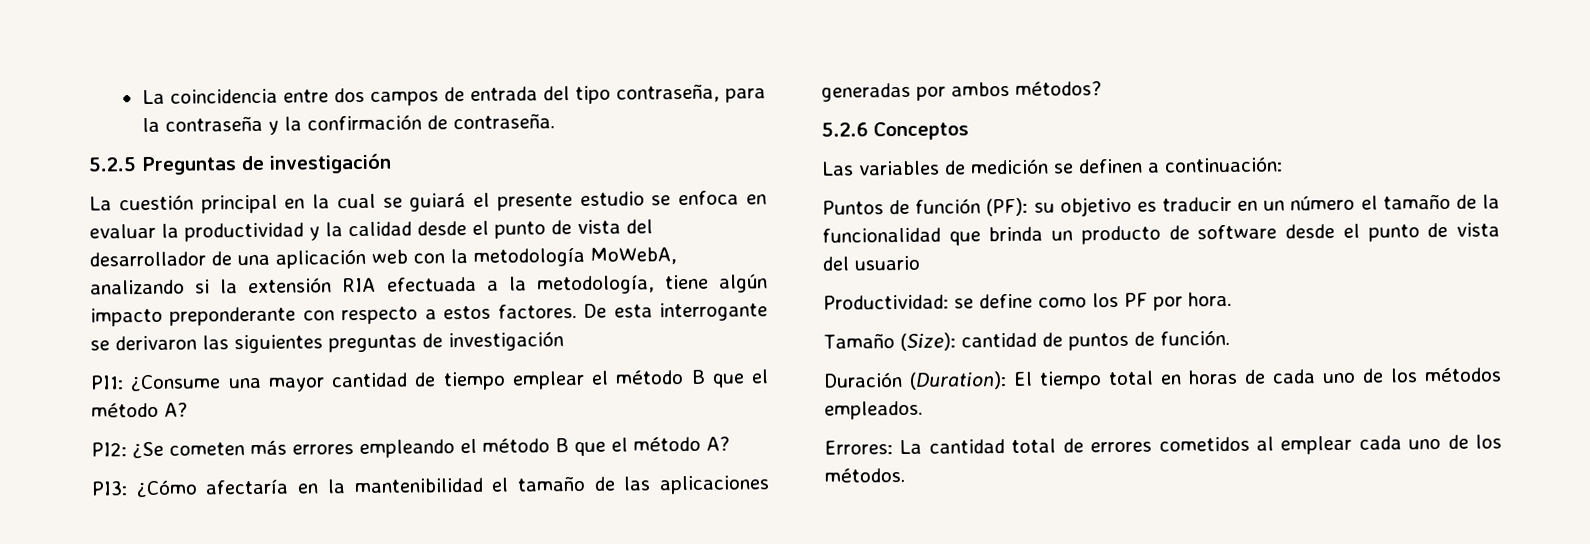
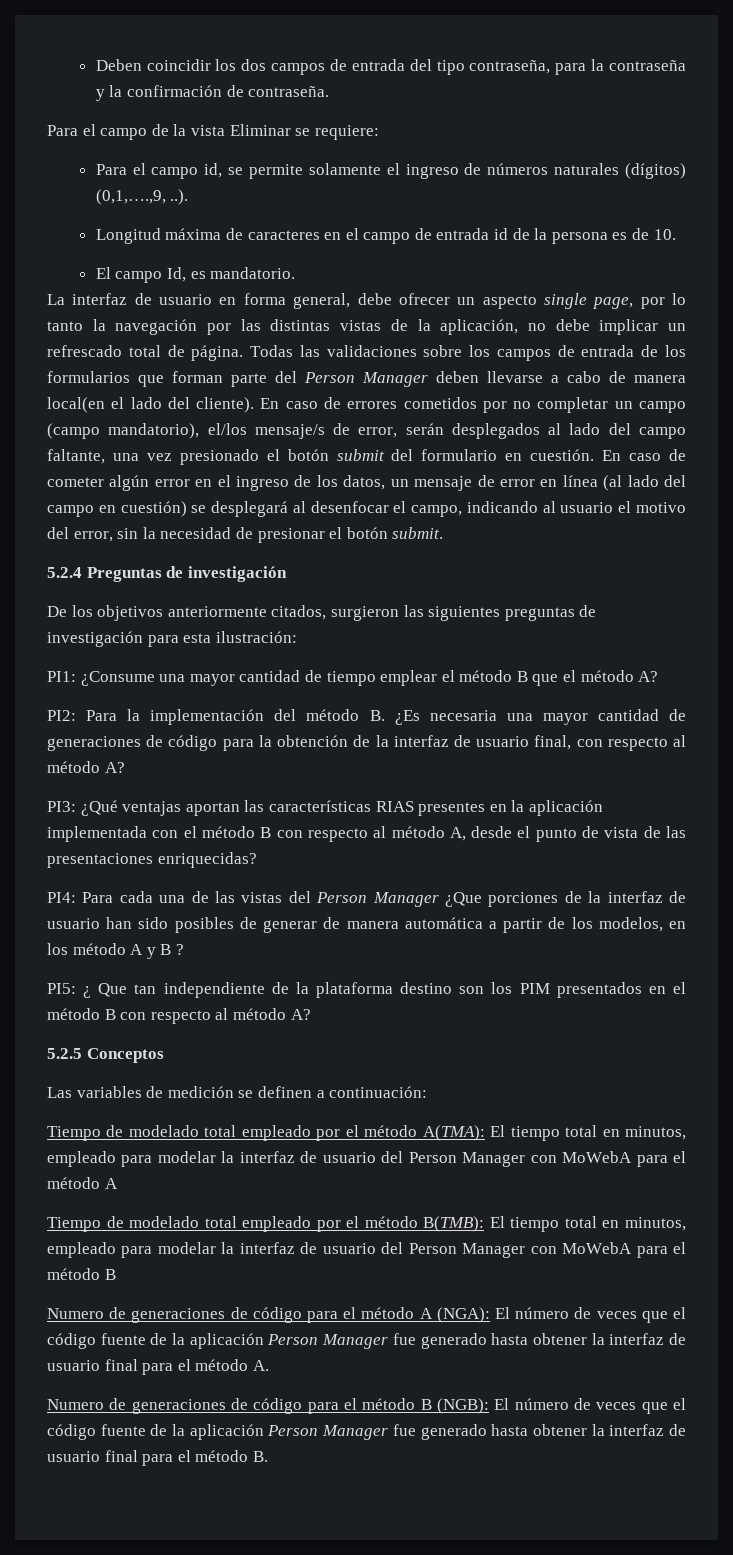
[141,88,329,105] La coincidencia entre -> [95,59,237,71] Deben coincidir los
[88,153,392,176] [89,190,767,214] [89,219,653,242] [89,246,677,269] [90,274,769,295] [90,302,769,327] [90,335,197,351] 5.2.5 Preguntas de investigación // La cuestión principal en la cual se guiará el presente estudio se enfoca en evaluar la productividad y la calidad desde el punto de vista del desarrollador de una aplicación web con la metodología MoWebA, analizando si la extensión RIA efectuada a la metodología, tiene algún impacto preponderante con respecto a estos factores. De esta interrogante se derivaron -> [47,124,379,140] [95,163,686,179] [95,189,189,205] [95,228,676,244] [95,267,296,283] [47,293,686,309] [47,319,686,335] [47,345,686,361] [47,371,686,387] [47,397,686,413] [47,423,686,439] [47,449,686,465] [47,475,686,491] [47,501,686,517] [47,527,444,543] [47,566,287,582] [47,605,399,621] Para el campo de la vista Eliminar se requiere: // Para el campo id, se permite solamente el ingreso de números naturales (dígitos) (0,1,….,9, ..). // Longitud máxima de caracteres en el campo de entrada id de la persona es de 10. // El campo Id, es mandatorio. // La interfaz de usuario en forma general, debe ofrecer un aspecto single page, por lo tanto la navegación por las distintas vistas de la aplicación, no debe implicar un refrescado total de página. Todas las validaciones sobre los campos de entrada de los formularios que forman parte del Person Manager deben llevarse a cabo de manera local(en el lado del cliente). En caso de errores cometidos por no completar un campo (campo mandatorio), el/los mensaje/s de error, serán desplegados al lado del campo faltante, una vez presionado el botón submit del formulario en cuestión. En caso de cometer algún error en el ingreso de los datos, un mensaje de error en línea (al lado del campo en cuestión) se desplegará al desenfocar el campo, indicando al usuario el motivo del error, sin la necesidad de presionar el botón submit. // 5.2.4 Preguntas de investigación // De los objetivos anteriormente citados, surgieron
(564, 341) none -> [147,631,297,647] para esta ilustración:
[132,436,730,459] [91,475,770,498] [821,81,1102,102] [821,122,868,137] ¿Se cometen más errores empleando el método B que el método A? // PI3: ¿Cómo afectaría en la mantenibilidad el tamaño de las aplicaciones generadas por ambos métodos? // 5.2.6 -> [86,709,686,725] [47,735,686,751] [47,761,125,773] [47,800,603,816] [47,826,686,842] [47,852,257,868] [47,891,686,907] [47,917,686,933] [47,943,184,959] [47,982,686,998] [47,1008,311,1024] [47,1048,82,1059] Para la implementación del método B. ¿Es necesaria una mayor cantidad de generaciones de código para la obtención de la interfaz de usuario final, con respecto al método A? // PI3: ¿Qué ventajas aportan las características RIAS presentes en la aplicación implementada con el método B con respecto al método A, desde el punto de vista de las presentaciones enriquecidas? // PI4: Para cada una de las vistas del Person Manager ¿Que porciones de la interfaz de usuario han sido posibles de generar de manera automática a partir de los modelos, en los método A y B ? // PI5: ¿ Que tan independiente de la plataforma destino son los PIM presentados en el método B con respecto al método A? // 5.2.5
[822,193,1500,217] [822,222,1500,246] [822,255,920,271] [823,291,1232,311] [823,329,1230,352] [823,367,1502,390] [824,400,923,420] [824,434,1502,455] [824,467,905,483] Puntos de función (PF): su objetivo es traducir en un número el tamaño de la funcionalidad que brinda un producto de software desde el punto de vista del usuario // Productividad: se define como los PF por hora. // Tamaño (Size): cantidad de puntos de función. // Duración (Duration): El tiempo total en horas de cada uno de los métodos empleados. // Errores: La cantidad total de errores cometidos al emplear cada uno de los métodos. -> [47,1125,686,1141] [47,1151,686,1167] [47,1177,118,1189] [47,1216,687,1232] [47,1242,686,1258] [47,1268,116,1280] [47,1307,686,1323] [47,1333,686,1349] [47,1359,269,1375] [47,1398,686,1414] [47,1424,686,1440] [47,1450,268,1466] Tiempo de modelado total empleado por el método A(TMA): El tiempo total en minutos, empleado para modelar la interfaz de usuario del Person Manager con MoWebA para el método A // Tiempo de modelado total empleado por el método B(TMB): El tiempo total en minutos, empleado para modelar la interfaz de usuario del Person Manager con MoWebA para el método B // Numero de generaciones de código para el método A (NGA): El número de veces que el código fuente de la aplicación Person Manager fue generado hasta obtener la interfaz de usuario final para el método A. // Numero de generaciones de código para el método B (NGB): El número de veces que el código fuente de la aplicación Person Manager fue generado hasta obtener la interfaz de usuario final para el método B.

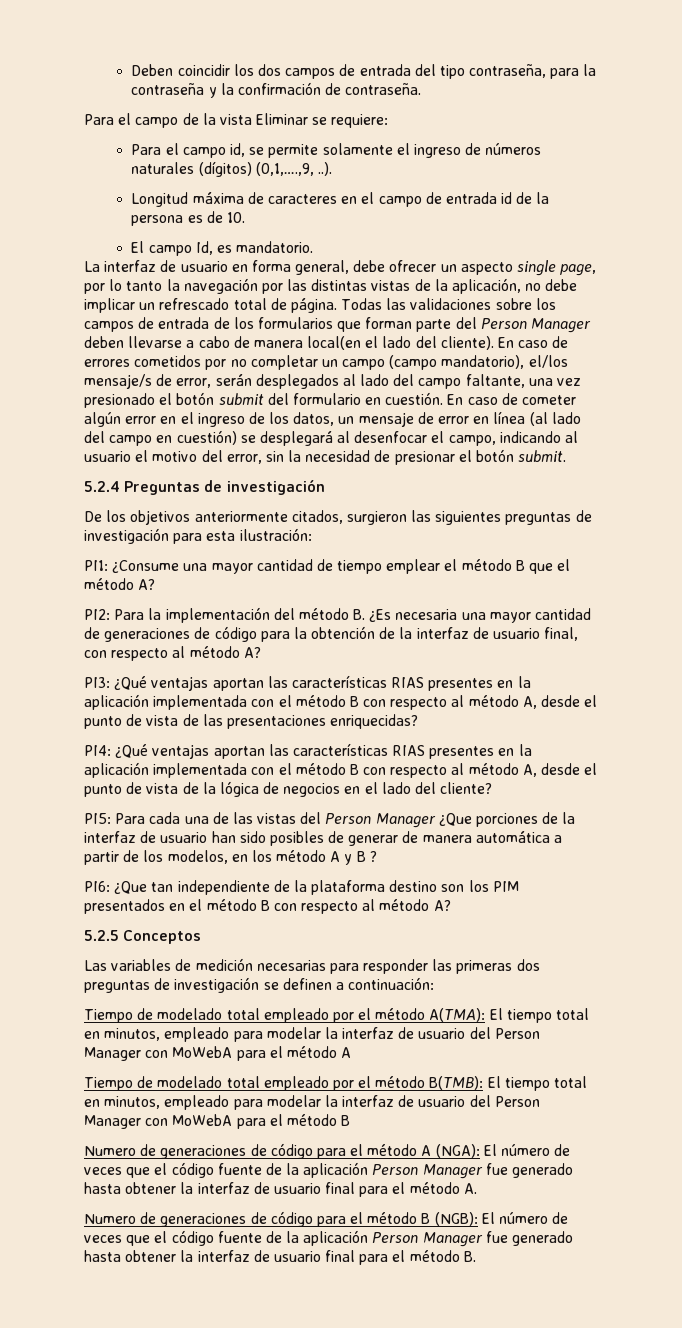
(76, 897) none -> [115,743,532,759] [84,762,598,778] [84,781,493,797] [84,813,111,824] ¿Qué ventajas aportan las características RIAS presentes en la aplicación implementada con el método B con respecto al método A, desde el punto de vista de la lógica de negocios en el lado del cliente? // PI5:
[47,983,128,998] PI5: ¿ Que -> [84,881,148,894] PI6: ¿Que
(234, 1092) none -> [256,959,540,974] [84,977,260,993] necesarias para responder las primeras dos preguntas de investigación

